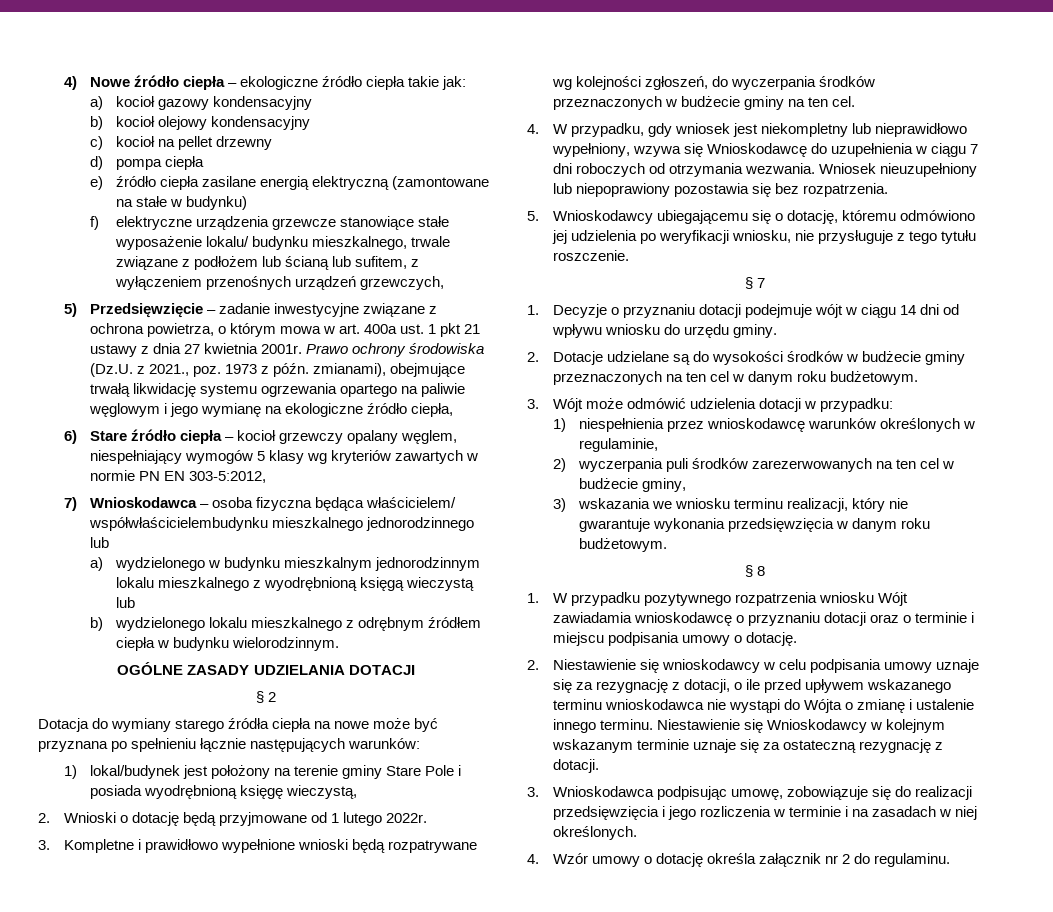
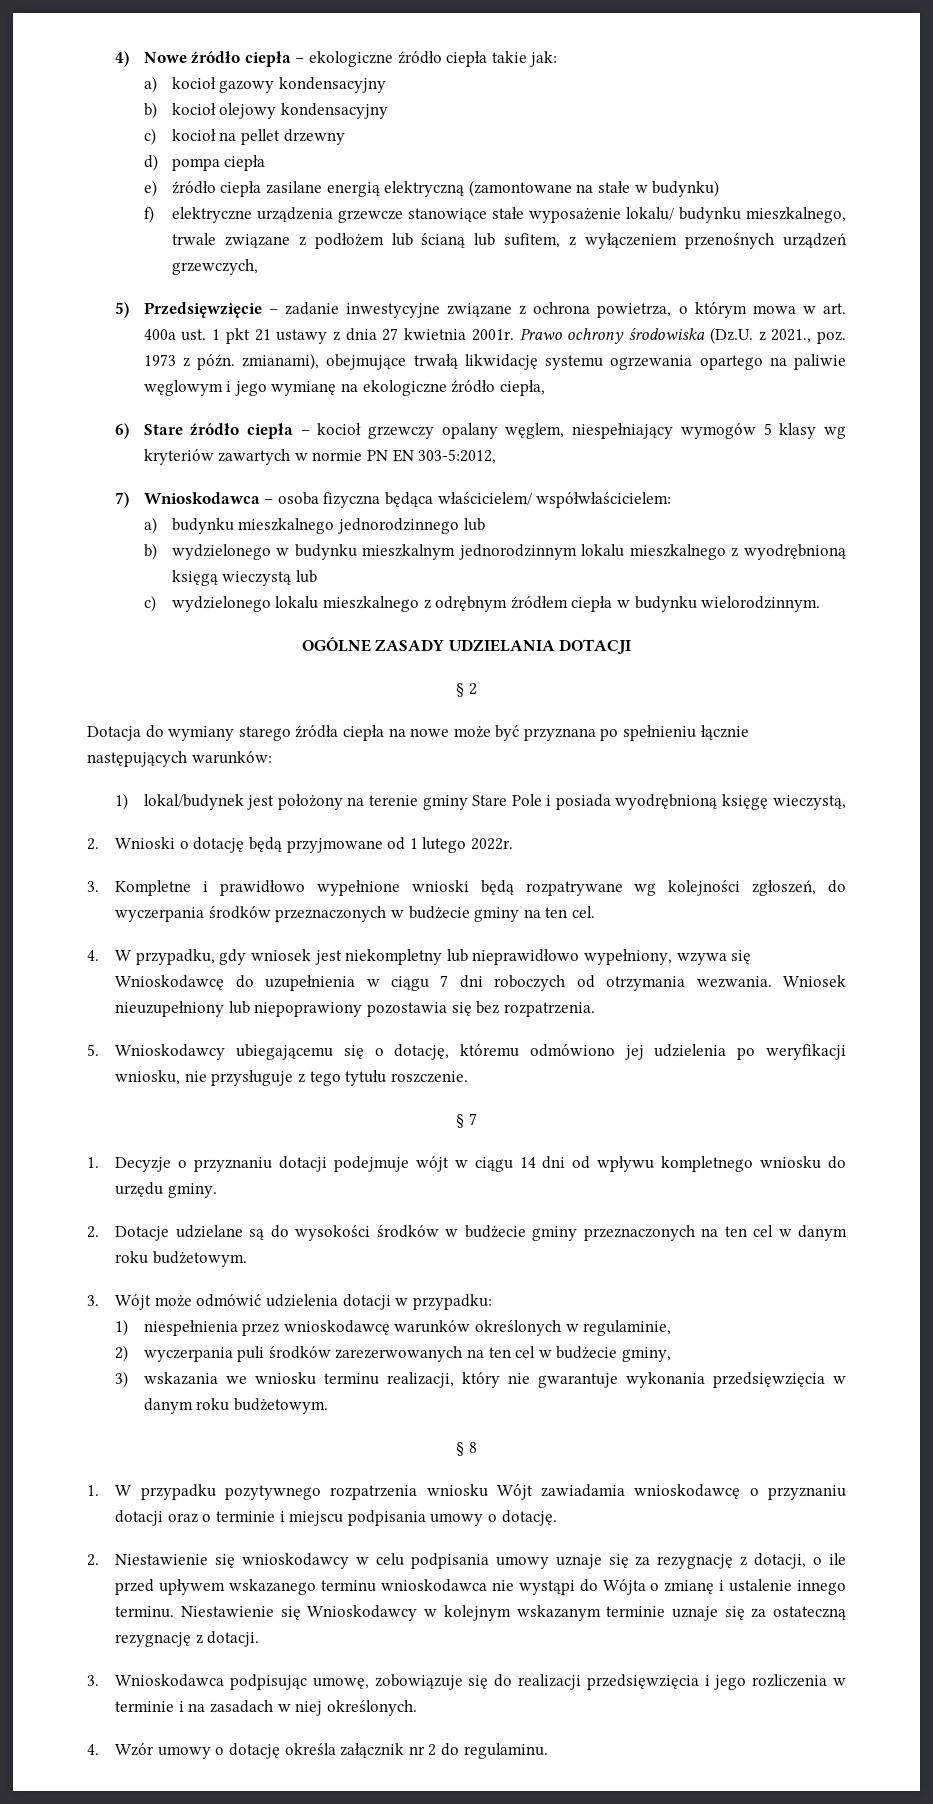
[88,517,268,531] współwłaścicielembudynku -> [536,492,672,508] [143,517,234,534] współwłaścicielem: // a) budynku
[89,557,103,571] a) -> [143,543,157,560] b)
[89,617,103,631] b) -> [143,595,156,612] c)
(602, 331) none -> [661,1156,754,1172] kompletnego

